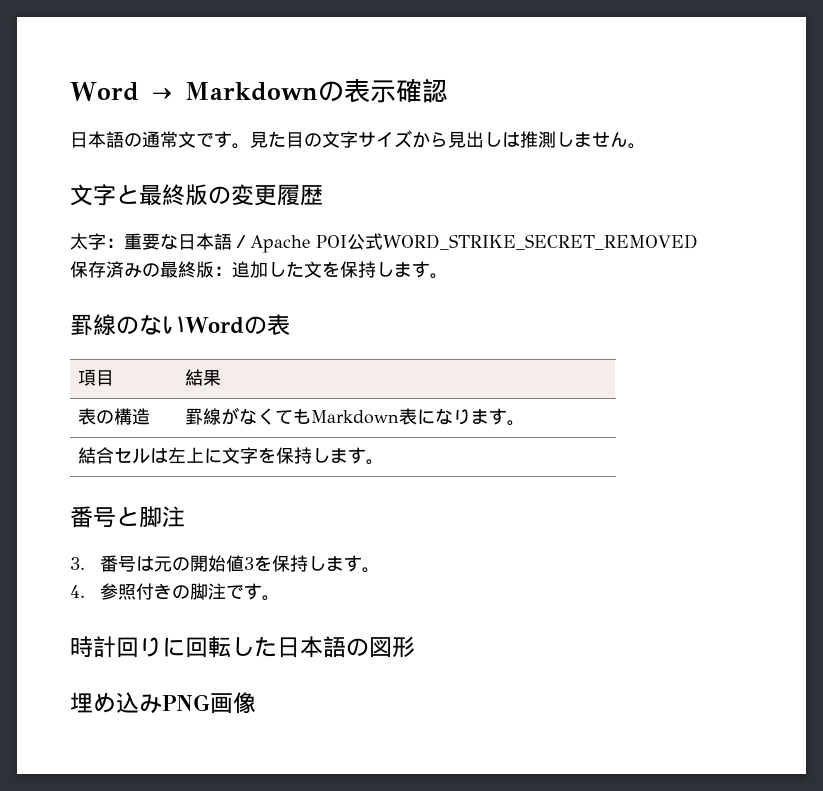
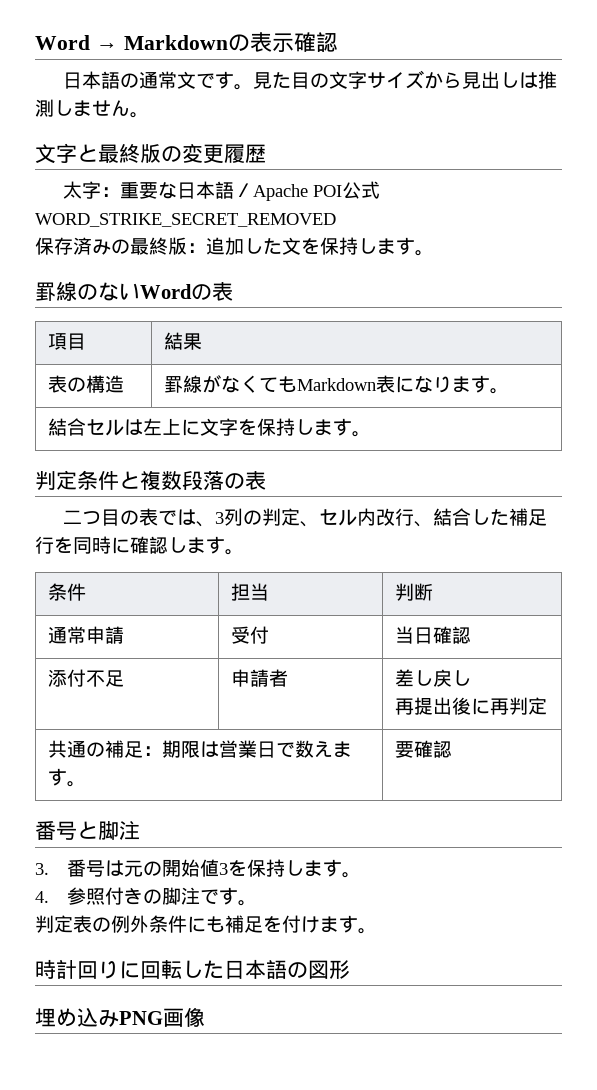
(384, 462) none -> [35,470,266,491] [63,508,548,527] [35,536,244,555] [48,583,87,601] [231,583,270,601] [395,583,434,601] [48,626,125,644] [231,626,270,644] [395,626,472,644] [48,669,125,687] [231,669,289,687] [395,669,472,687] [395,697,548,715] [48,740,353,758] [48,768,87,787] [395,740,453,758] // 判定条件と複数段落の表 // 二つ目の表では、3列の判定、セル内改行、結合した補足行を同時に確認します。 // 条件 | 担当 | 判断 // 通常申請 | 受付 | 当日確認 // 添付不足 | 申請者 | 差し戻し // 再提出後に再判定 // 共通の補足：期限は営業日で数えます。 | 要確認
(281, 598) none -> [35,915,377,934] // 判定表の例外条件にも補足を付けます。

